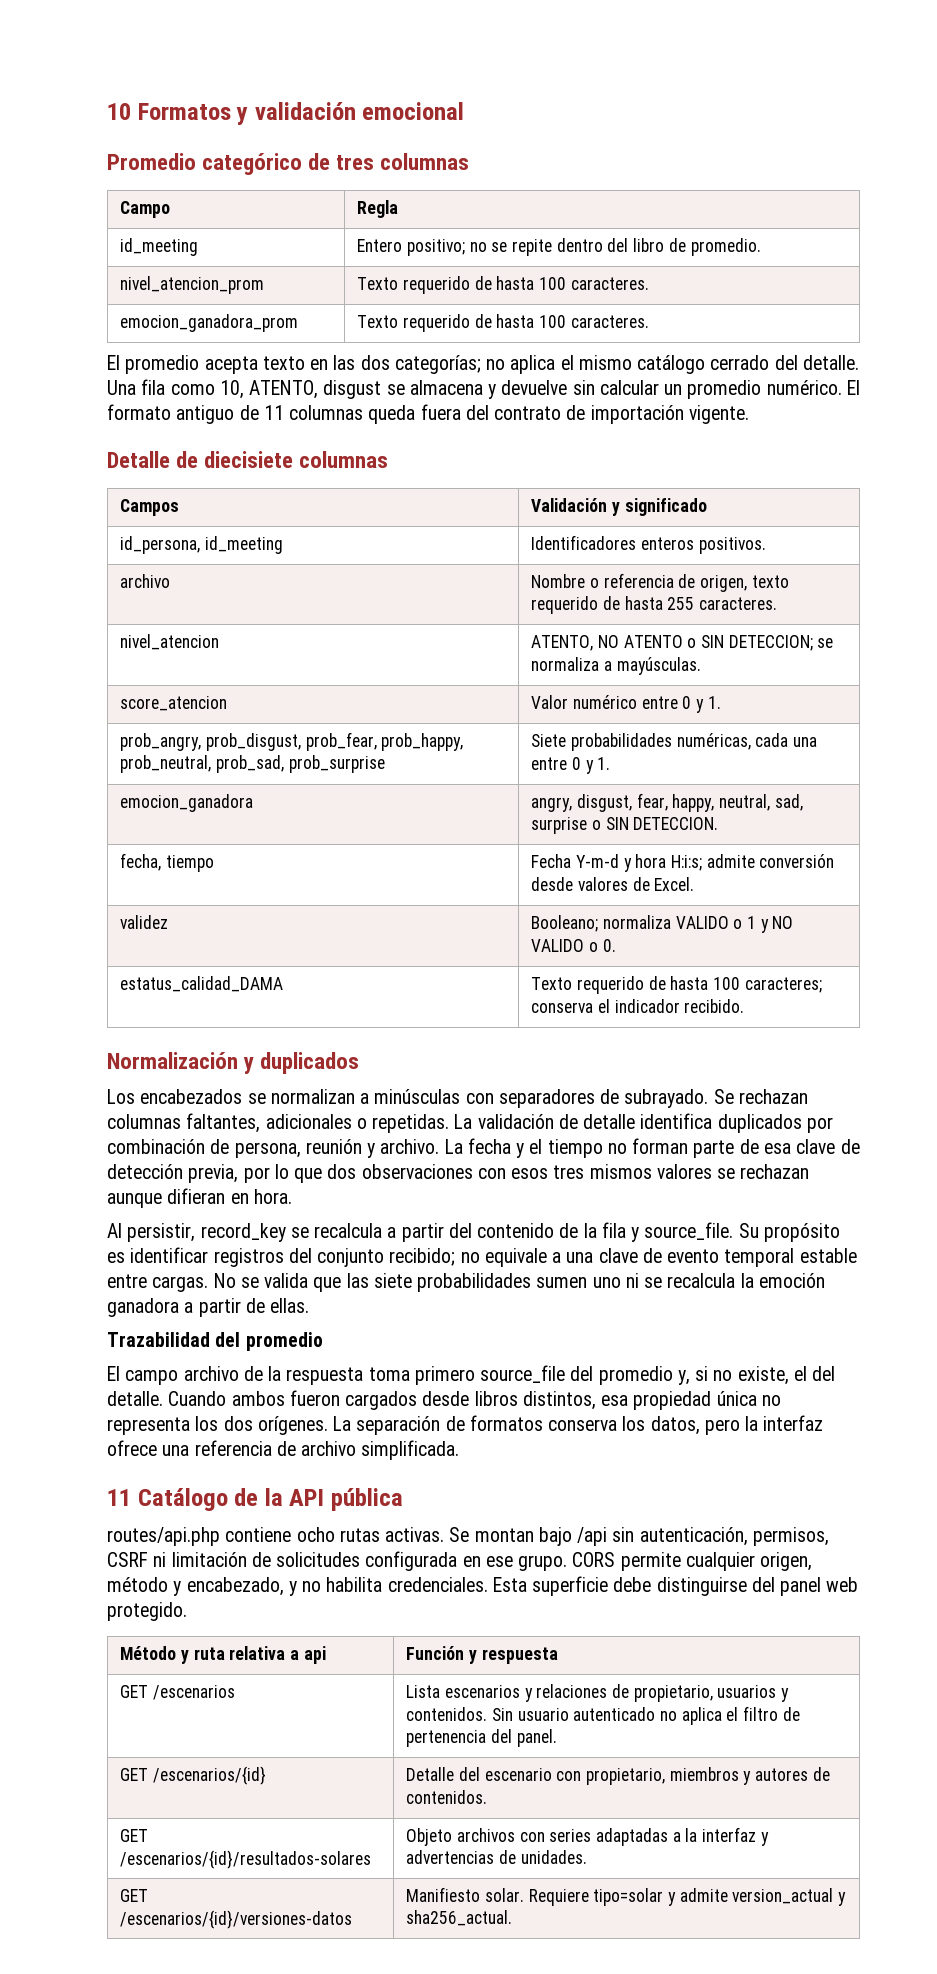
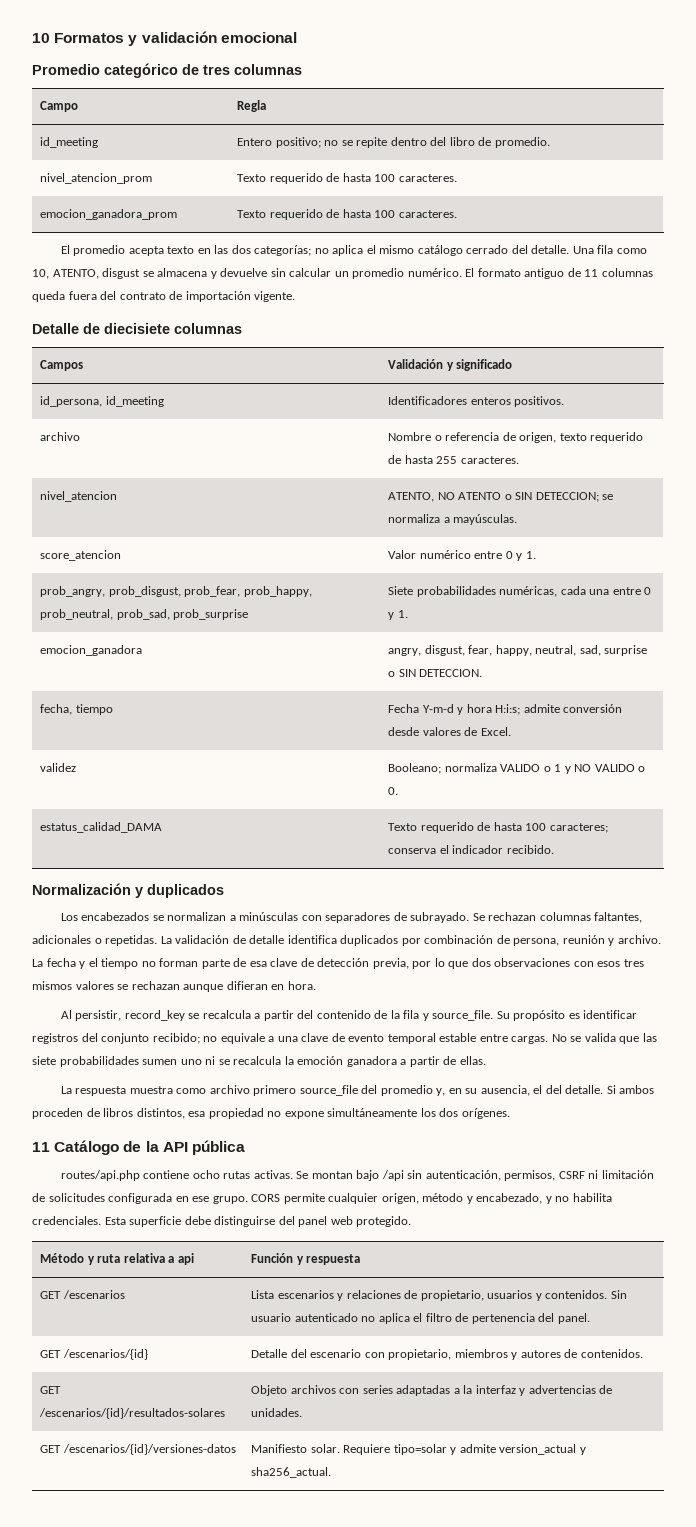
[107,1332,323,1351] [107,1366,410,1385] Trazabilidad del promedio // El campo archivo de la respuesta toma -> [60,1085,250,1096] La respuesta muestra como archivo
[695,1366,836,1385] [107,1390,470,1410] si no existe, el del detalle. Cuando ambos fueron cargados desde -> [448,1085,655,1096] [32,1108,100,1119] en su ausencia, el del detalle. Si ambos proceden de
[716,1391,781,1406] [107,1417,190,1435] única no representa -> [267,1108,418,1119] no expone simultáneamente
[333,1415,824,1435] [107,1440,460,1460] La separación de formatos conserva los datos, pero la interfaz ofrece una referencia de archivo simplificada. -> (510, 1113) none

